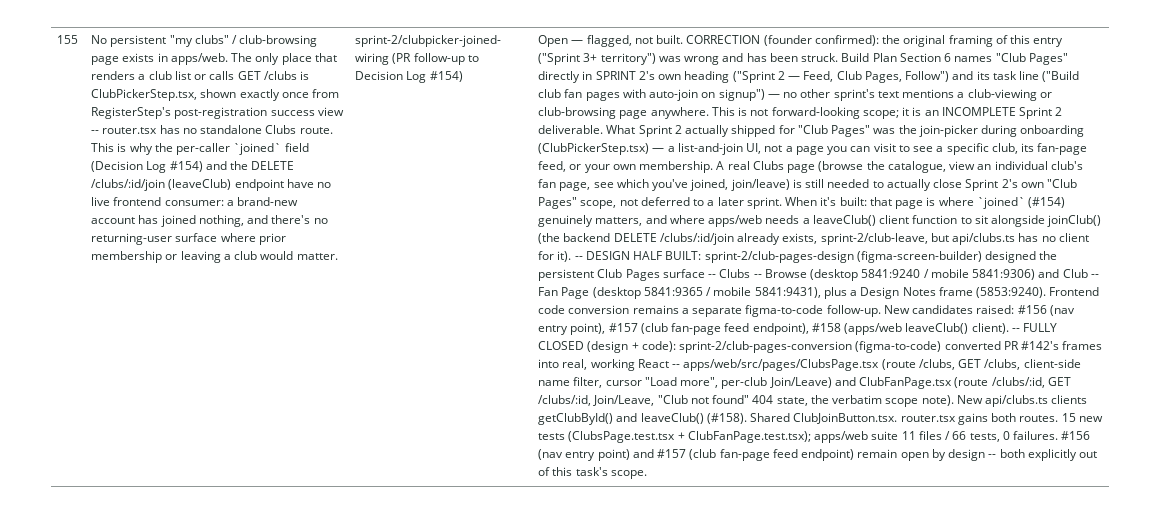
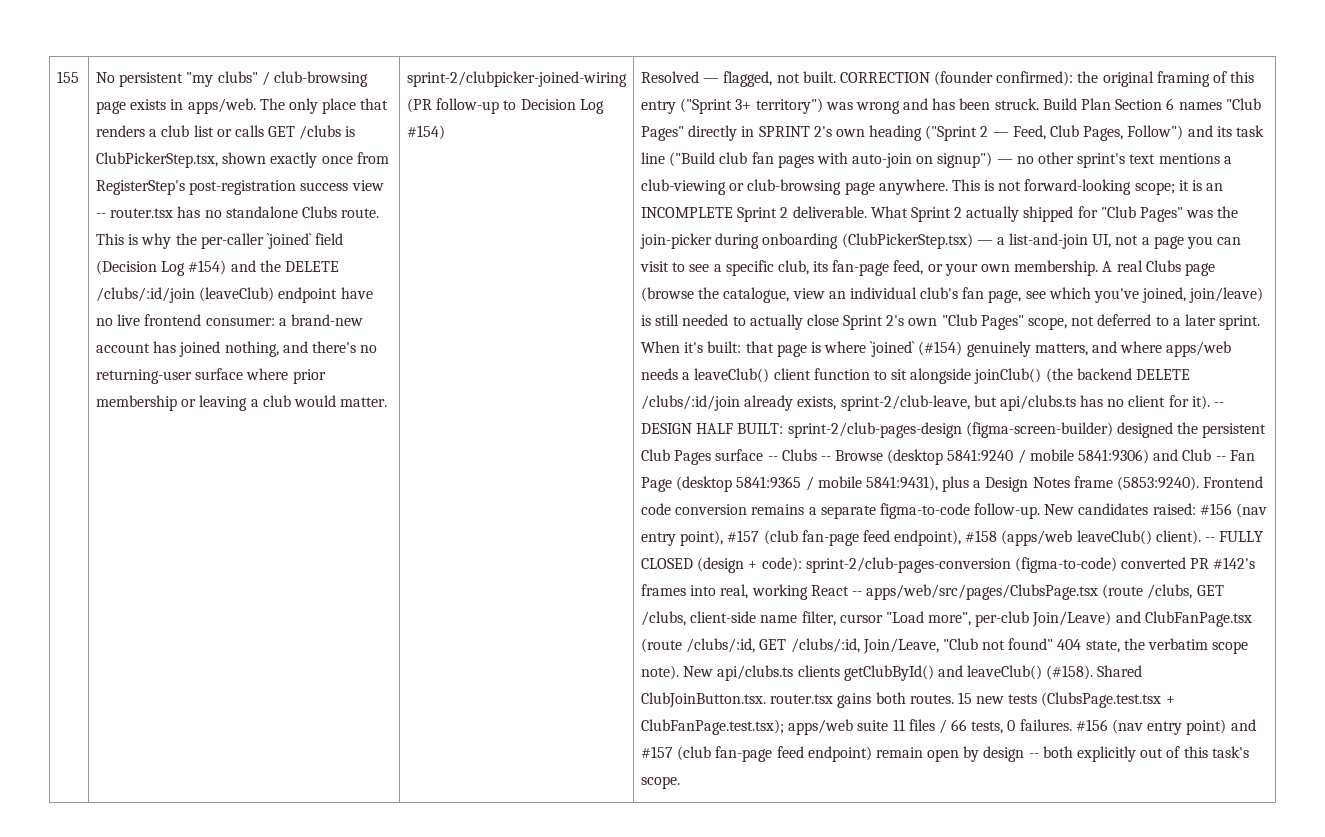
[538,35,569,47] Open -> [641,71,700,83] Resolved

